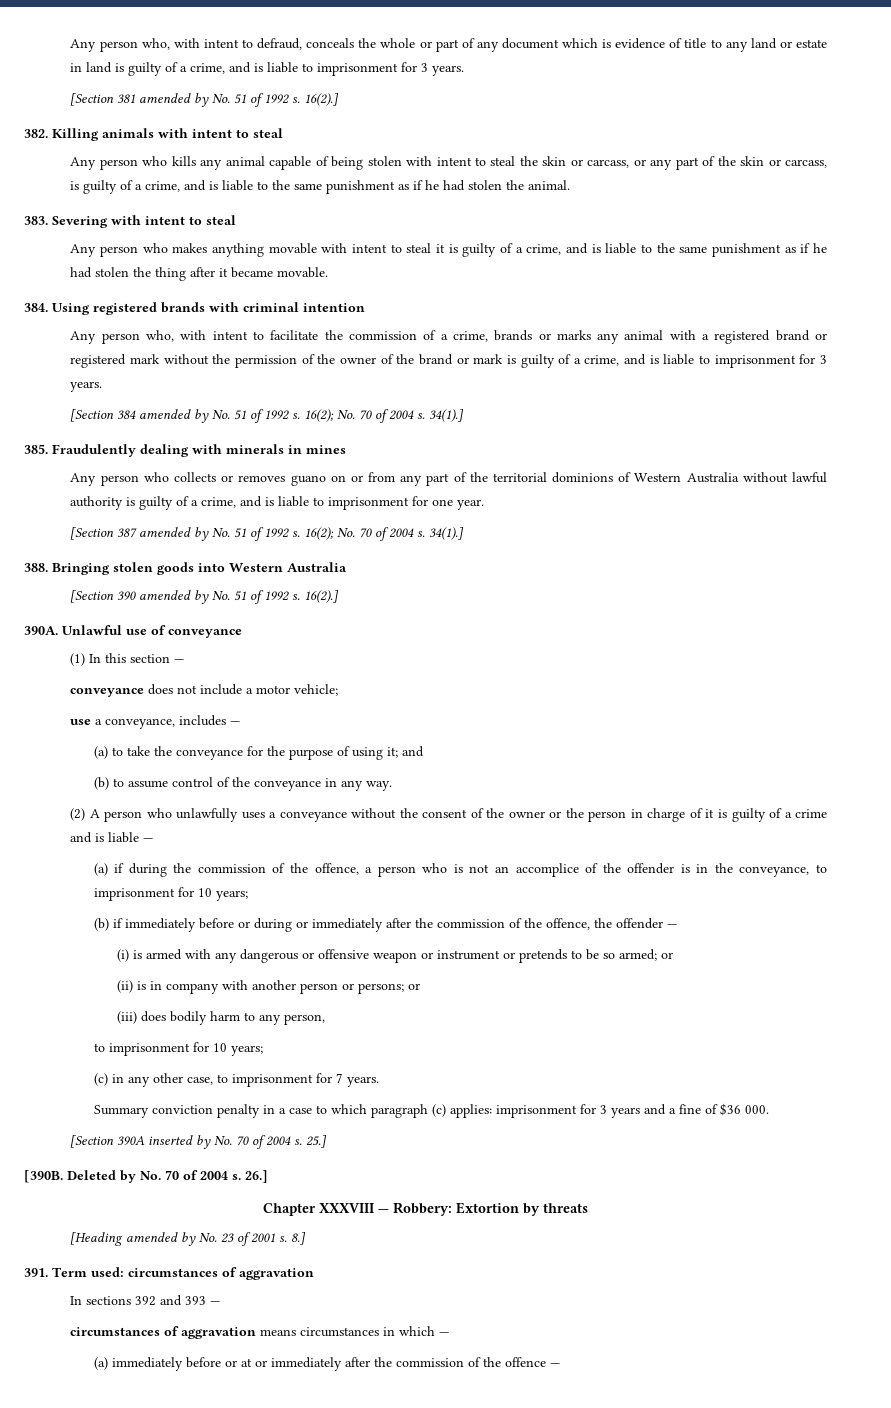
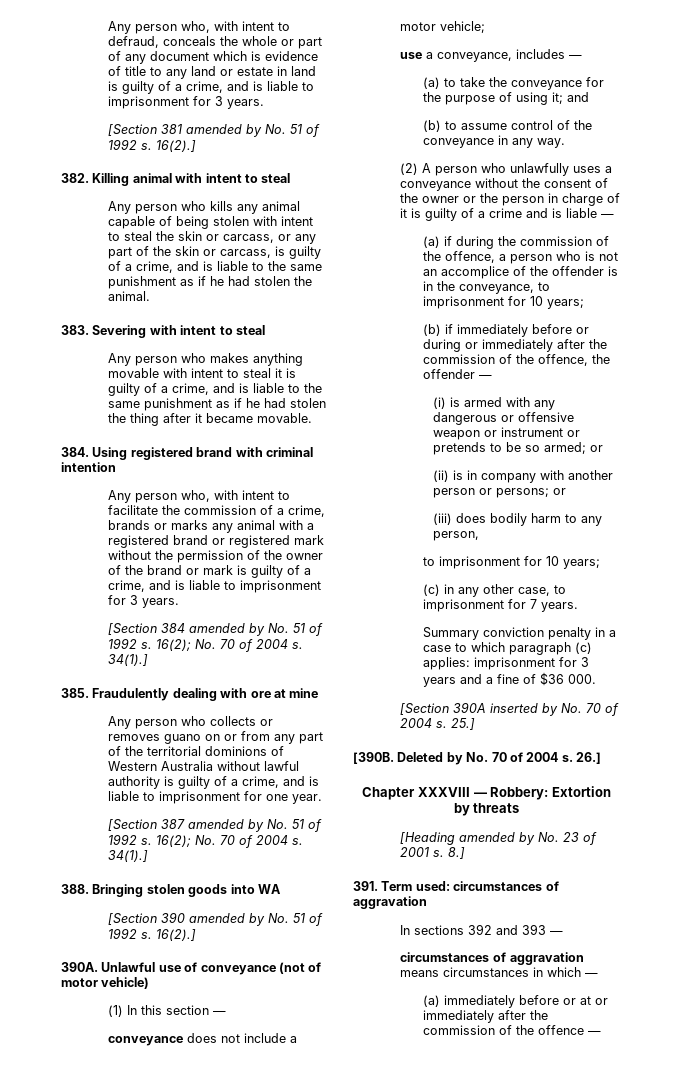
[102,128,154,138] animals -> [132,173,172,183] animal
[161,302,205,313] brands -> [196,447,233,457] brand
[226,444,346,454] minerals in mines -> [250,688,319,698] ore at mine
[229,562,347,572] Western Australia -> [257,884,281,894] WA
(242, 633) none -> [278,962,322,974] [61,977,150,989] (not of motor vehicle)

